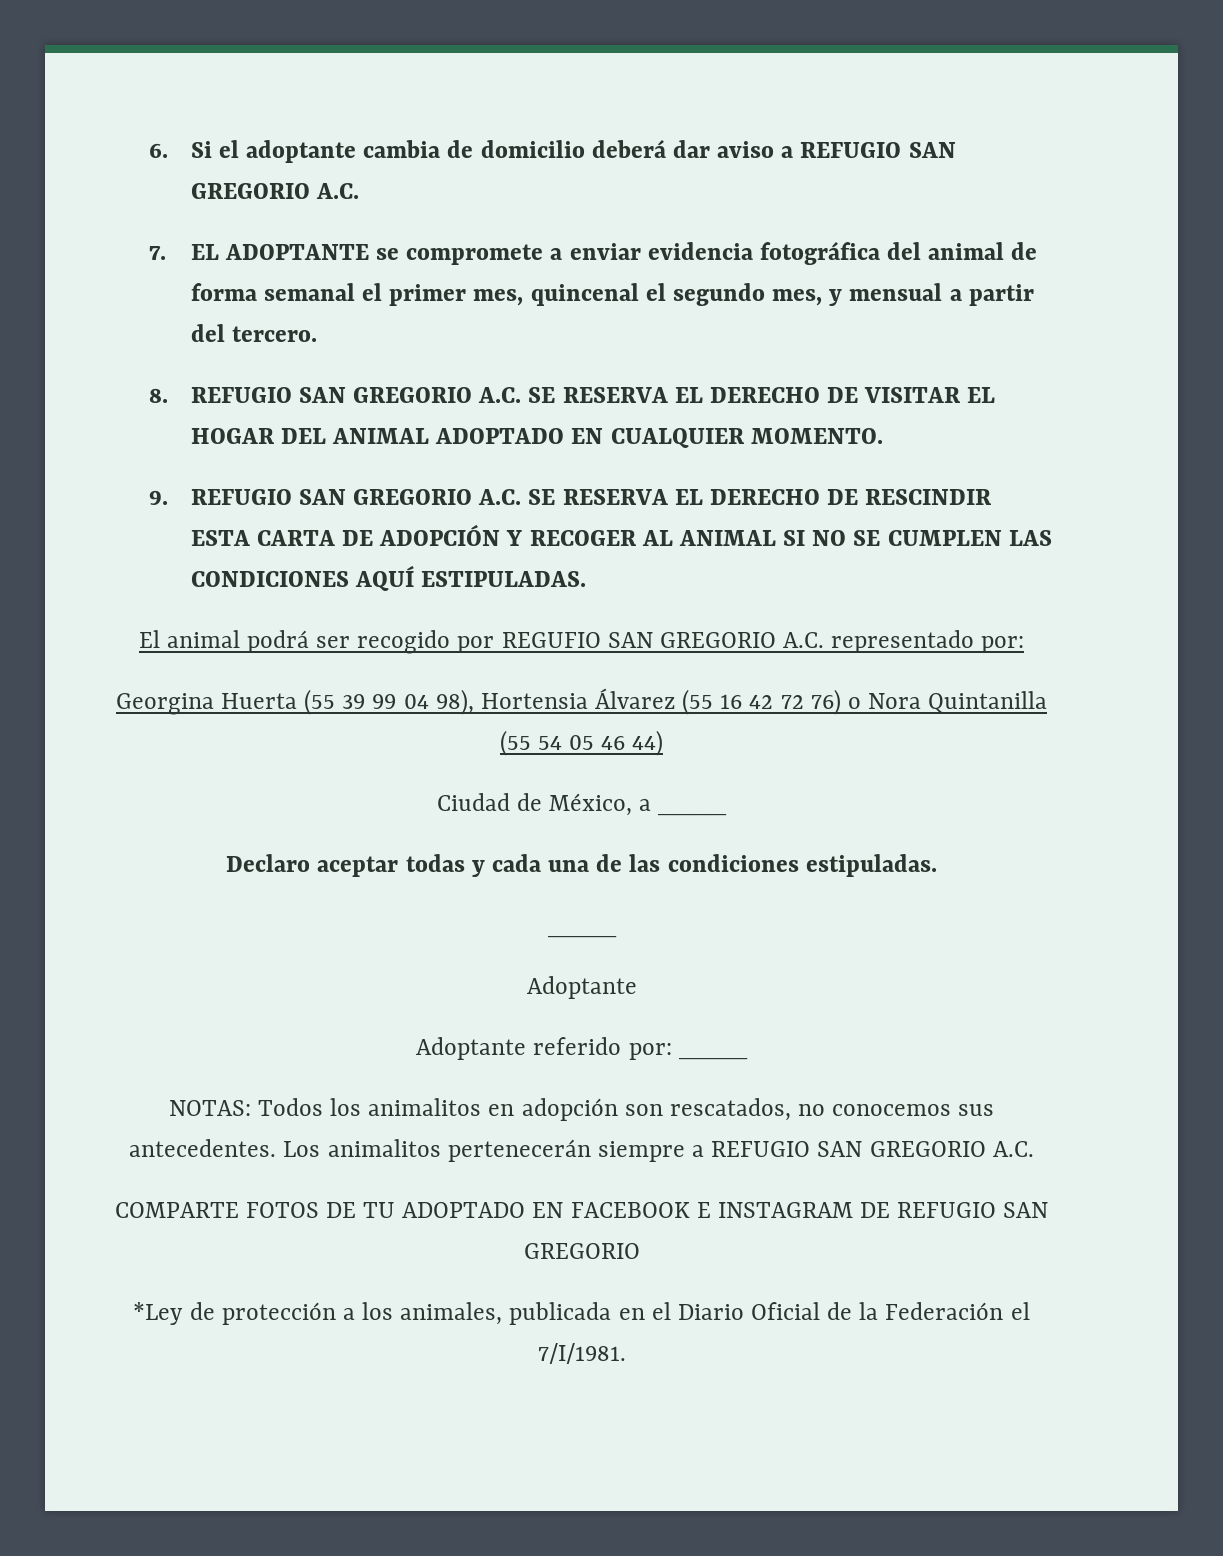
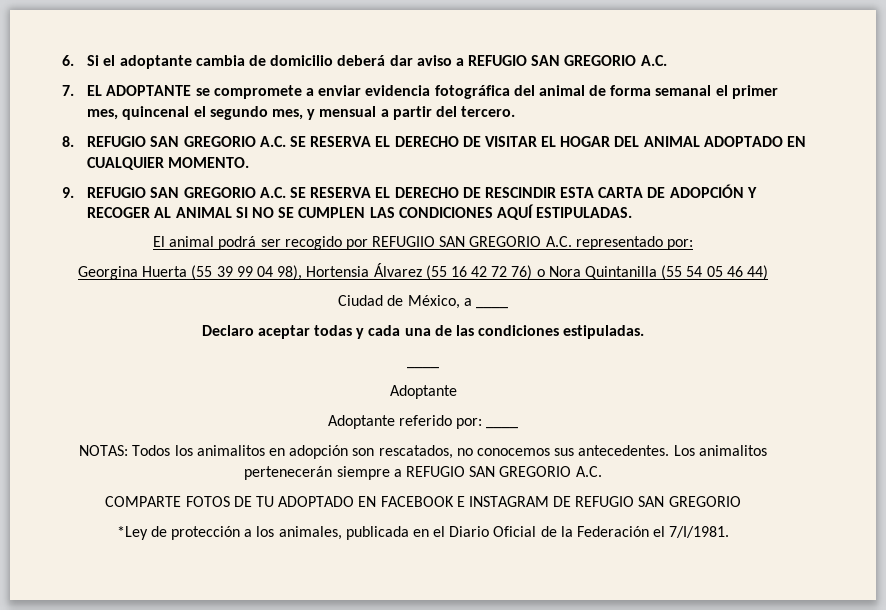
[501,632,601,648] REGUFIO -> [372,236,436,247] REFUGIIO

